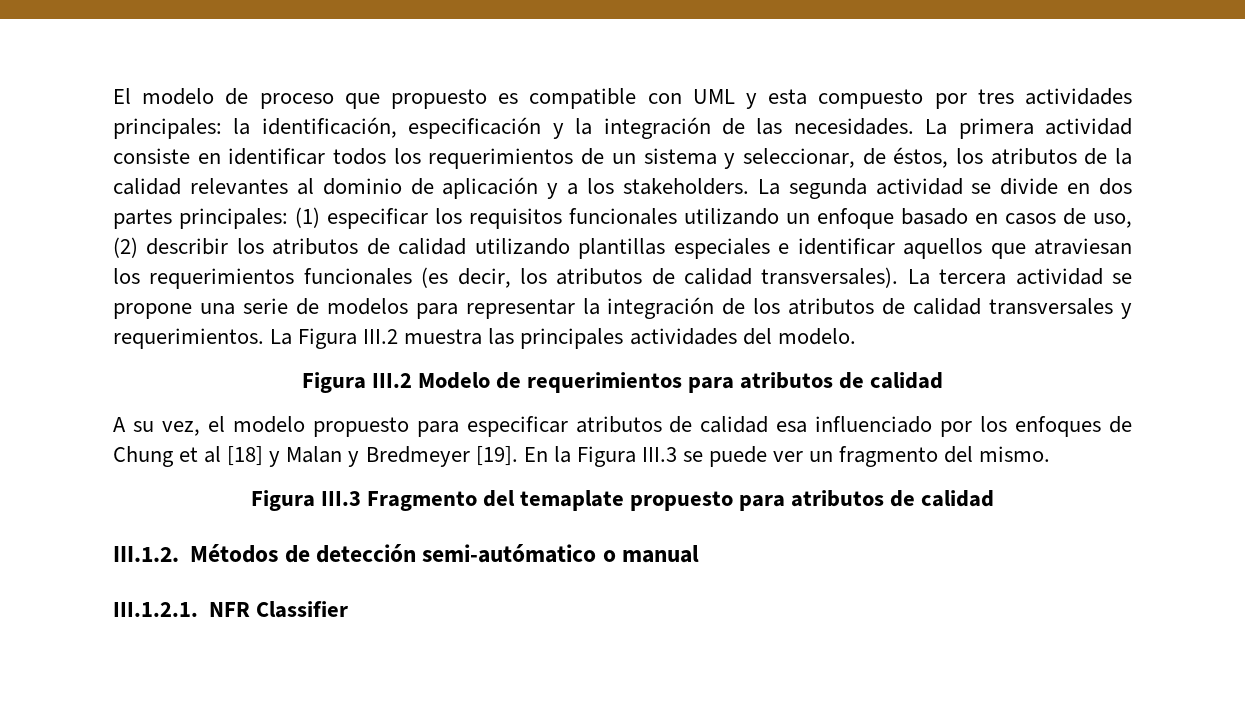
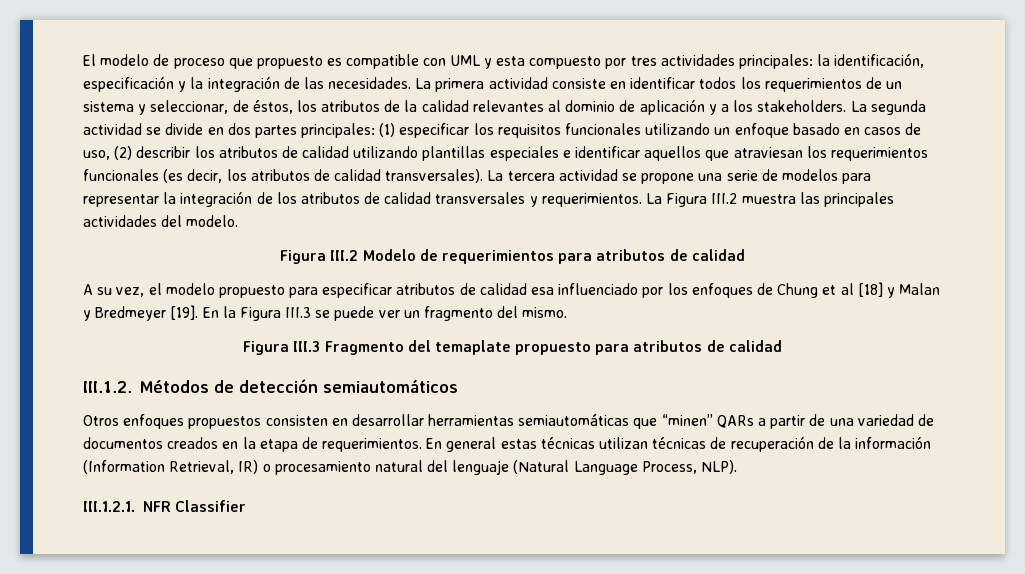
[422,544,699,563] semi-autómatico o manual -> [322,379,458,393] [83,414,934,429] [83,436,932,452] [83,460,738,475] semiautomáticos // Otros enfoques propuestos consisten en desarrollar herramientas semiautomáticas que “minen” QARs a partir de una variedad de documentos creados en la etapa de requerimientos. En general estas técnicas utilizan técnicas de recuperación de la información (Information Retrieval, IR) o procesamiento natural del lenguaje (Natural Language Process, NLP).

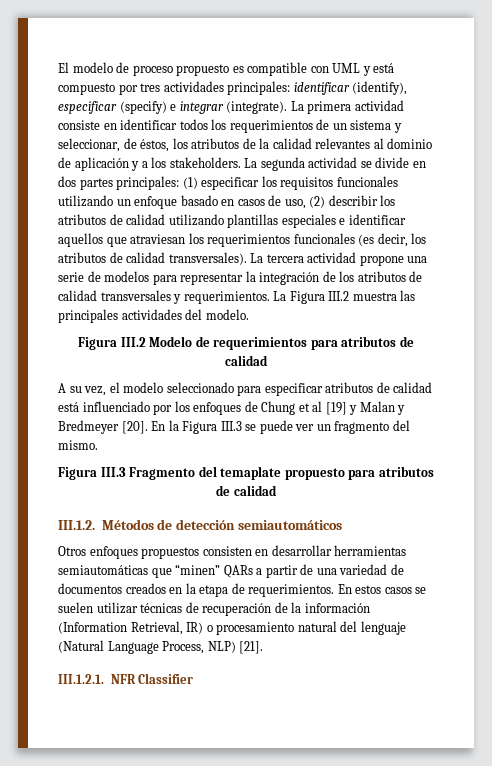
[228,58,253,69] que -> (173, 70) none
[496,56,526,66] esta -> [373,63,395,73] está
[817,53,925,68] [83,76,412,92] la identificación, especificación y la integración de las necesidades. -> [293,81,408,95] [58,101,288,114] identificar (identify), especificar (specify) e integrar (integrate).
[622,173,638,181] se -> (357, 257) none
[218,285,285,298] propuesto -> [166,382,234,393] seleccionado
[531,287,555,295] esa -> [58,402,79,412] está
[857,282,883,297] [18] -> [325,402,347,415] [19]
[170,305,199,320] [19]. -> [121,421,148,434] [20].
[446,437,649,452] general estas técnicas utilizan -> [355,585,427,594] [58,602,138,614] estos casos se suelen utilizar
[701,460,738,474] NLP). -> [207,641,264,654] NLP) [21].

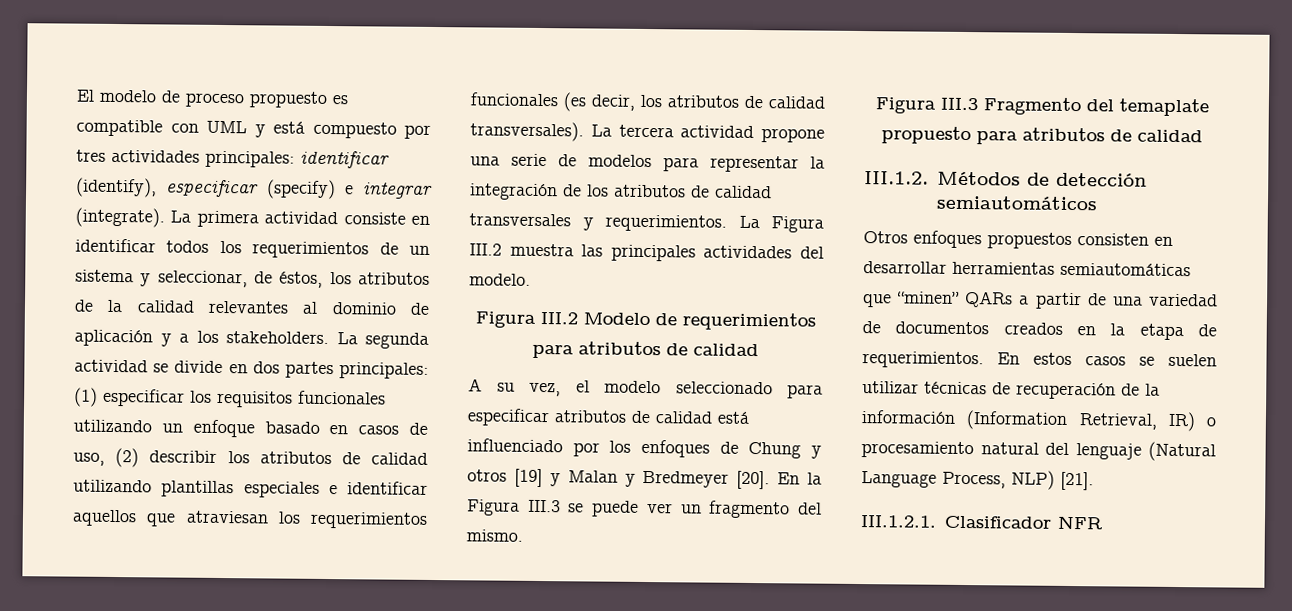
[298,401,323,412] et al -> [811,445,822,459] [467,469,507,482] y otros
[110,673,194,684] NFR Classifier -> [943,515,1104,530] Clasificador NFR

